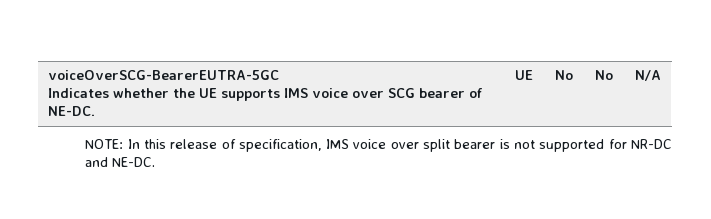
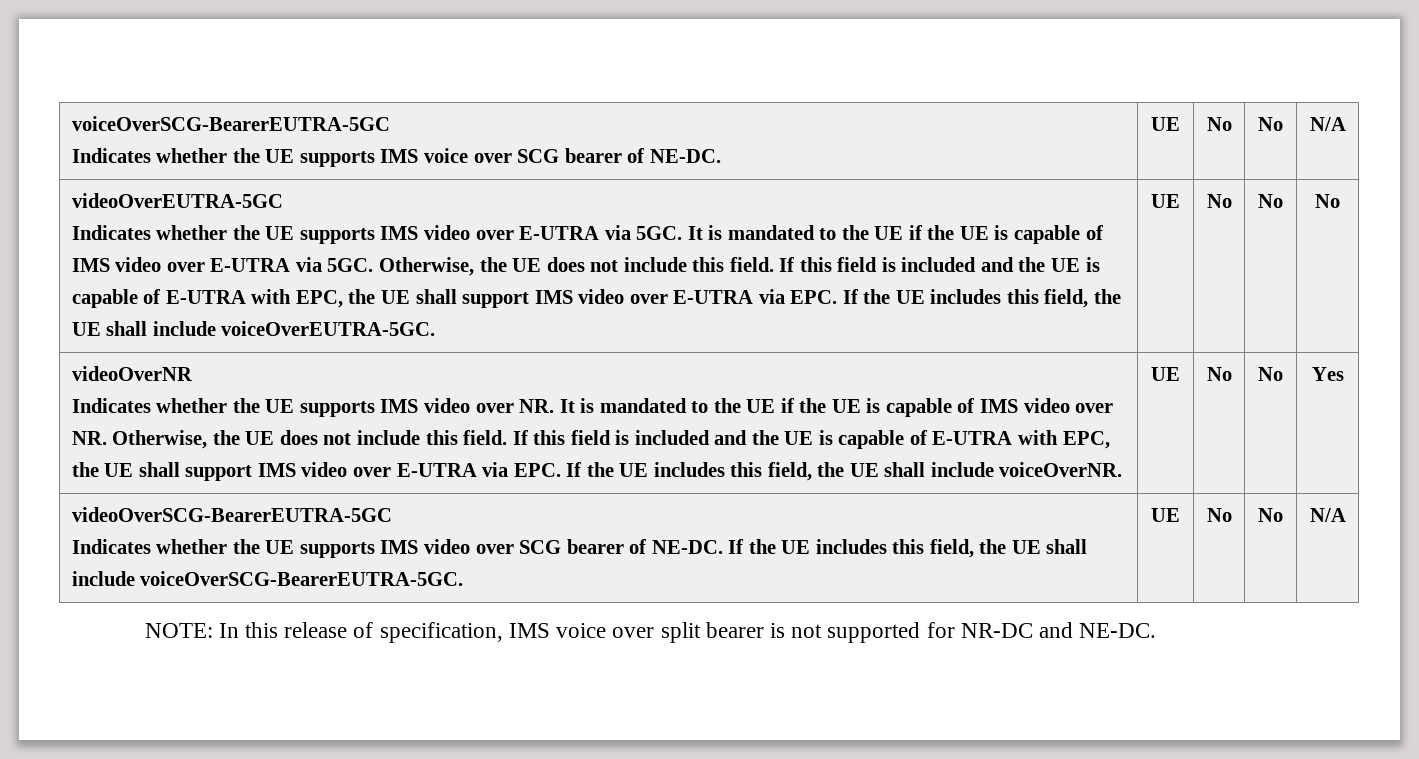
(661, 75) none -> [71,193,283,208] [71,225,1104,244] [71,257,1100,276] [71,289,1121,308] [71,321,436,336] [1151,194,1180,208] [1206,194,1232,208] [1258,194,1283,208] [1315,194,1340,208] [71,366,192,381] [71,398,1114,417] [71,430,1110,449] [71,462,1123,481] [1151,367,1180,381] [1206,367,1232,381] [1258,367,1283,381] [1311,367,1344,381] [71,507,392,522] [71,539,1088,558] [71,571,464,586] [1151,508,1180,522] [1206,508,1232,522] [1258,508,1283,522] [1309,508,1346,522] // videoOverEUTRA-5GC // Indicates whether the UE supports IMS video over E-UTRA via 5GC. It is mandated to the UE if the UE is capable of IMS video over E-UTRA via 5GC. Otherwise, the UE does not include this field. If this field is included and the UE is capable of E-UTRA with EPC, the UE shall support IMS video over E-UTRA via EPC. If the UE includes this field, the UE shall include voiceOverEUTRA-5GC. | UE | No | No | No // videoOverNR // Indicates whether the UE supports IMS video over NR. It is mandated to the UE if the UE is capable of IMS video over NR. Otherwise, the UE does not include this field. If this field is included and the UE is capable of E-UTRA with EPC, the UE shall support IMS video over E-UTRA via EPC. If the UE includes this field, the UE shall include voiceOverNR. | UE | No | No | Yes // videoOverSCG-BearerEUTRA-5GC // Indicates whether the UE supports IMS video over SCG bearer of NE-DC. If the UE includes this field, the UE shall include voiceOverSCG-BearerEUTRA-5GC. | UE | No | No | N/A

